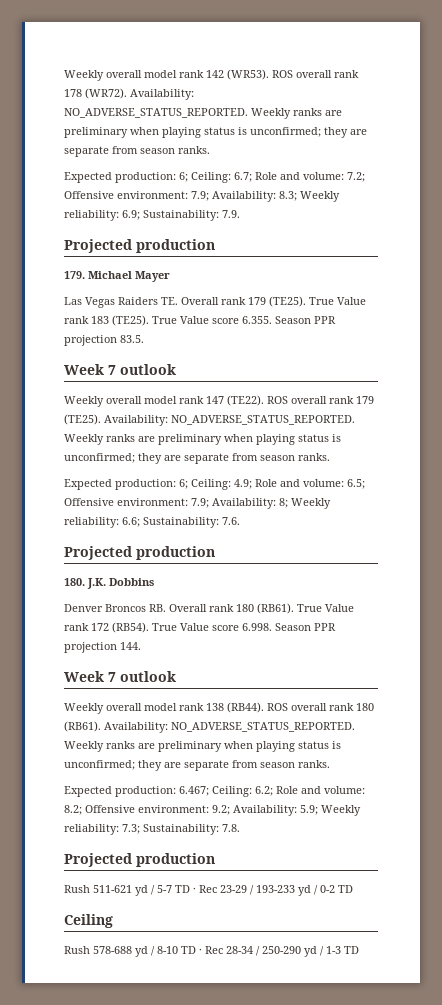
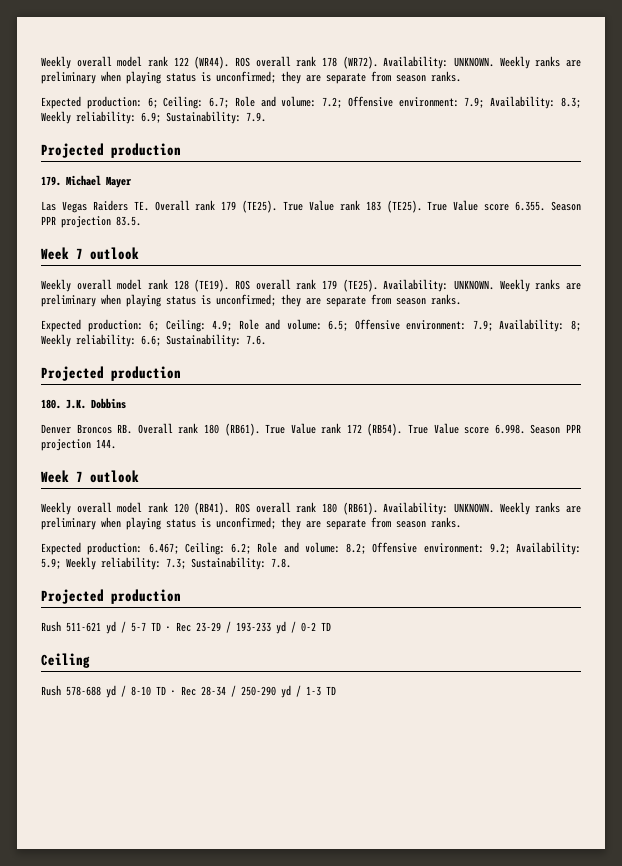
[64,69,269,81] Weekly overall model rank 142 (WR53). -> [41,56,230,69] Weekly overall model rank 122 (WR44).
[64,108,248,118] NO_ADVERSE_STATUS_REPORTED. -> [454,57,494,67] UNKNOWN.
[206,395,264,406] 147 (TE22). -> [173,279,230,292] 128 (TE19).
[171,415,355,425] NO_ADVERSE_STATUS_REPORTED. -> [454,280,494,290] UNKNOWN.
[206,702,264,713] 138 (RB44). -> [173,502,230,515] 120 (RB41).
[171,722,355,732] NO_ADVERSE_STATUS_REPORTED. -> [454,503,494,513] UNKNOWN.

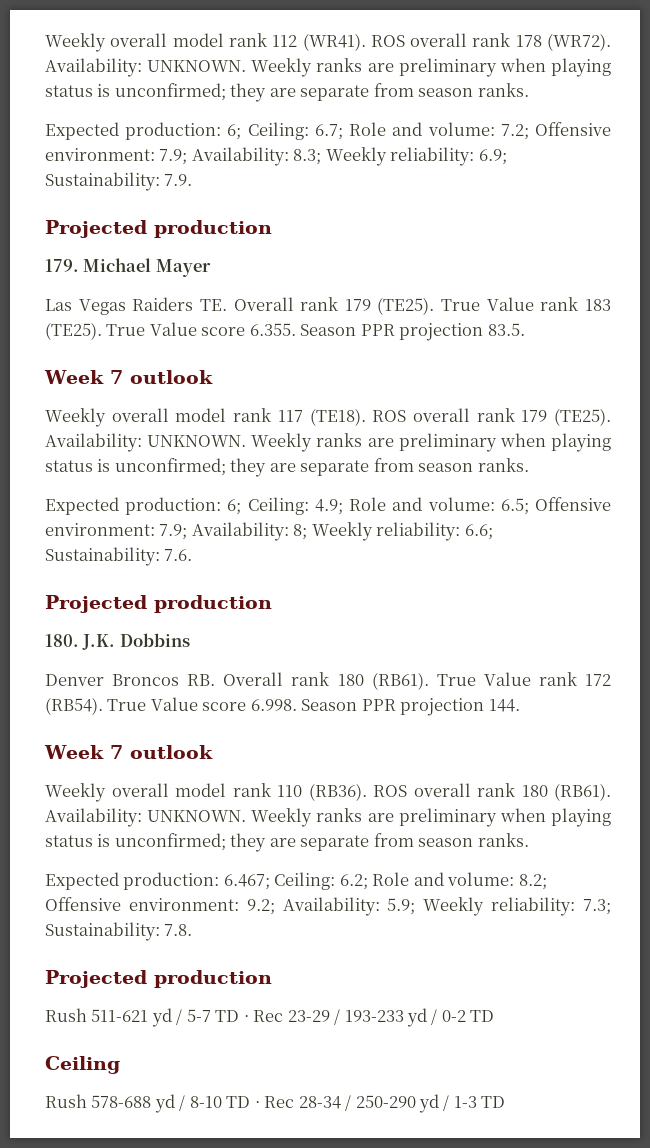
[41,56,230,69] Weekly overall model rank 122 (WR44). -> [45,33,366,52] Weekly overall model rank 112 (WR41).
[173,279,230,292] 128 (TE19). -> [277,408,366,426] 117 (TE18).
[173,502,230,515] 120 (RB41). -> [277,783,367,801] 110 (RB36).

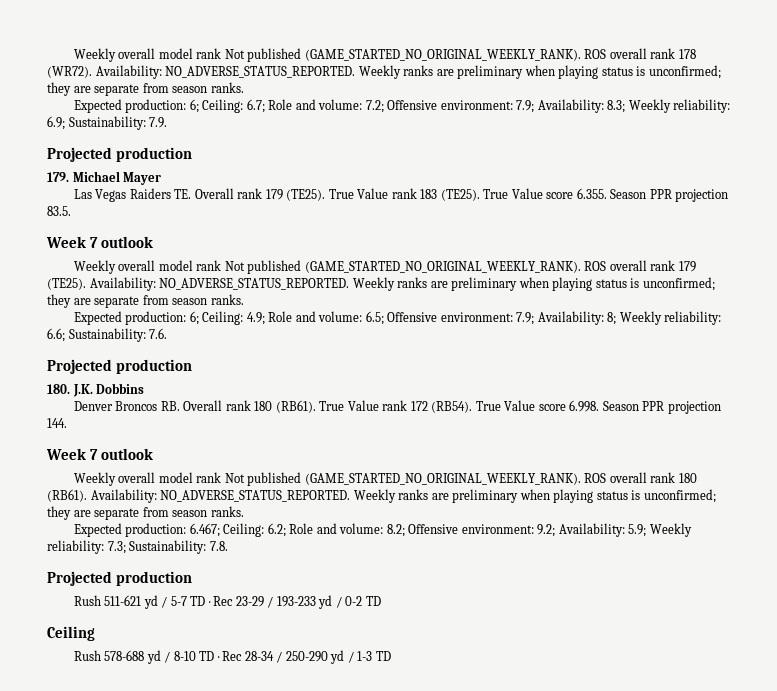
[45,33,366,52] Weekly overall model rank 112 (WR41). -> [73,48,581,62] Weekly overall model rank Not published (GAME_STARTED_NO_ORIGINAL_WEEKLY_RANK).
[147,60,247,72] UNKNOWN. -> [165,66,356,78] NO_ADVERSE_STATUS_REPORTED.
[277,408,366,426] 117 (TE18). -> [224,260,581,274] Not published (GAME_STARTED_NO_ORIGINAL_WEEKLY_RANK).
[147,435,247,447] UNKNOWN. -> [159,278,350,290] NO_ADVERSE_STATUS_REPORTED.
[277,783,367,801] 110 (RB36). -> [224,472,581,486] Not published (GAME_STARTED_NO_ORIGINAL_WEEKLY_RANK).
[147,810,247,822] UNKNOWN. -> [160,490,351,502] NO_ADVERSE_STATUS_REPORTED.

